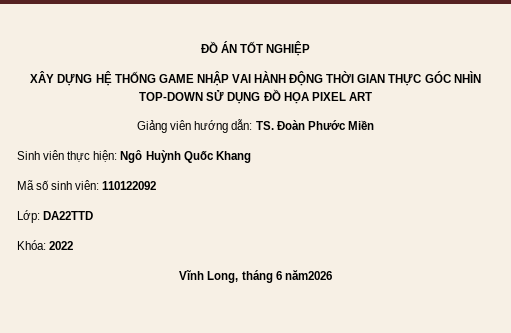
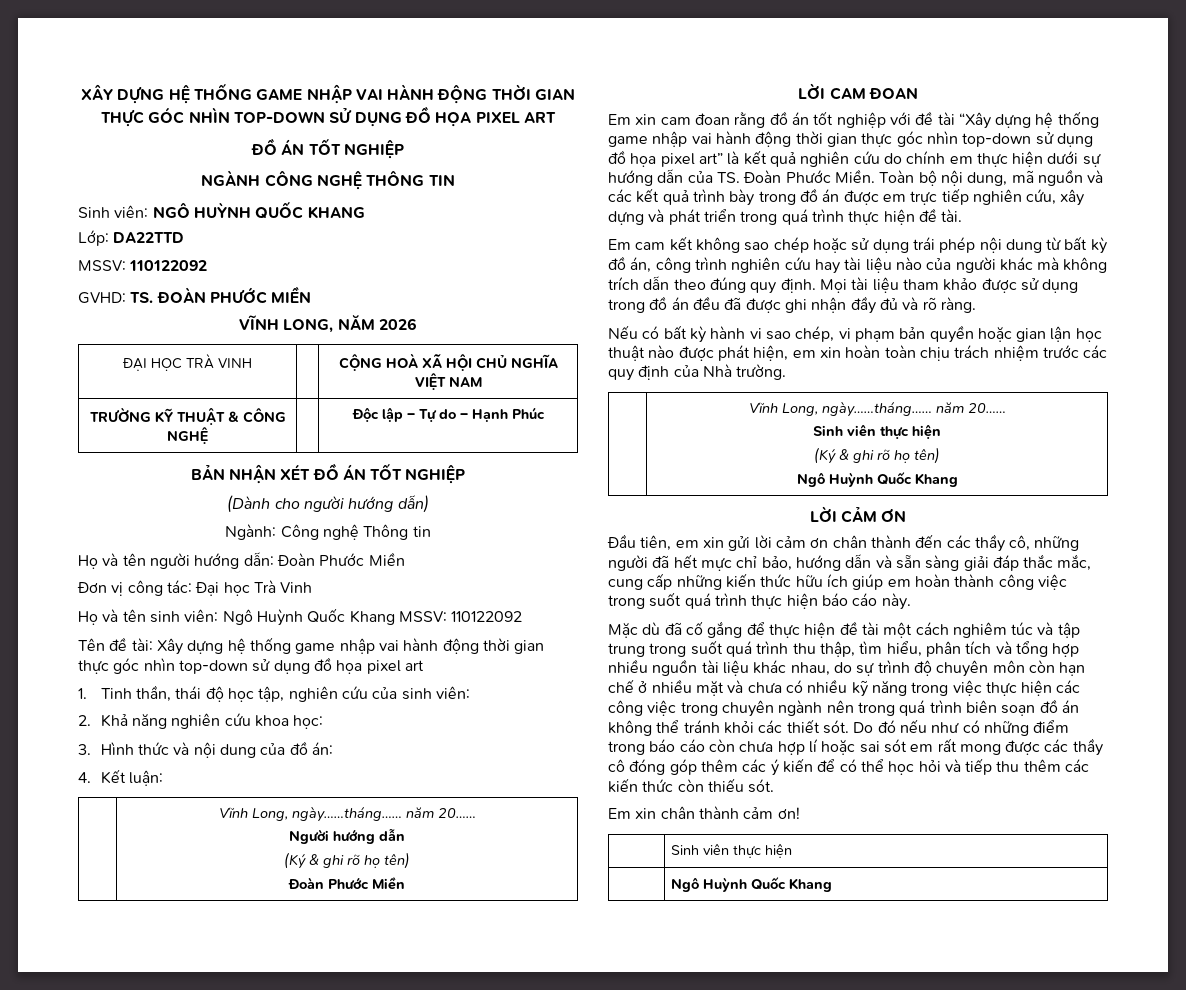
[200,41,311,56] ĐỒ ÁN TỐT NGHIỆP // -> (80, 92) none
[137,120,192,133] Giảng viên -> [251,138,404,159] [201,170,455,190] [78,201,365,219] [78,230,185,246] [78,260,208,271] [78,286,312,304] [239,315,417,333] [122,353,252,371] [338,353,558,371] [414,373,482,390] [89,407,286,425] [167,427,208,444] [351,407,545,422] [190,463,466,484] [227,495,429,513] [225,524,431,540] [78,553,190,569] ĐỒ ÁN TỐT NGHIỆP // NGÀNH CÔNG NGHỆ THÔNG TIN // Sinh viên: NGÔ HUỲNH QUỐC KHANG // Lớp: DA22TTD // MSSV: 110122092 // GVHD: TS. ĐOÀN PHƯỚC MIỀN // VĨNH LONG, NĂM 2026 // ĐẠI HỌC TRÀ VINH | | CỘNG HOÀ XÃ HỘI CHỦ NGHĨA VIỆT NAM // TRƯỜNG KỸ THUẬT & CÔNG NGHỆ | | Độc lập – Tự do – Hạnh Phúc // BẢN NHẬN XÉT ĐỒ ÁN TỐT NGHIỆP // (Dành cho người hướng dẫn) // Ngành: Công nghệ Thông tin // Họ và tên người
[255,120,374,130] [17,150,251,163] [17,180,157,190] [17,210,94,223] [17,240,74,250] [179,270,332,283] TS. Đoàn Phước Miền // Sinh viên thực hiện: Ngô Huỳnh Quốc Khang // Mã số sinh viên: 110122092 // Lớp: DA22TTD // Khóa: 2022 // Vĩnh Long, tháng 6 năm2026 -> [276,552,405,566] [77,580,313,596] [78,608,523,626] [78,637,545,655] [78,657,424,674] [78,685,471,702] [78,713,324,729] [78,741,334,758] [78,769,164,786] [218,806,476,822] [289,829,405,844] [284,852,410,869] [288,876,405,890] [798,83,918,100] [608,111,1099,129] [608,131,1093,147] [608,150,1101,167] [608,169,1104,186] [608,188,1085,206] [608,208,963,225] [608,236,1107,254] [608,256,1108,274] [608,276,1079,294] [608,296,976,314] [608,325,1102,343] [608,345,1108,361] [608,364,787,381] [748,401,1006,417] [813,425,941,439] [814,447,940,464] [796,471,958,487] [809,506,907,523] [607,534,1080,552] [608,554,1092,571] [608,573,1067,590] [608,592,911,610] [608,621,1080,638] [608,640,1080,657] [608,659,1086,677] [608,679,1081,697] [608,699,1079,717] [608,719,1070,736] [608,738,1103,756] [608,758,1090,776] [608,778,775,793] [608,806,800,819] [671,844,793,858] [671,876,833,892] Đoàn Phước Miền // Đơn vị công tác: Đại học Trà Vinh // Họ và tên sinh viên: Ngô Huỳnh Quốc Khang MSSV: 110122092 // Tên đề tài: Xây dựng hệ thống game nhập vai hành động thời gian thực góc nhìn top-down sử dụng đồ họa pixel art // 1. Tinh thần, thái độ học tập, nghiên cứu của sinh viên: // 2. Khả năng nghiên cứu khoa học: // 3. Hình thức và nội dung của đồ án: // 4. Kết luận: // | Vĩnh Long, ngày……tháng…… năm 20…… // Người hướng dẫn // (Ký & ghi rõ họ tên) // Đoàn Phước Miền // LỜI CAM ĐOAN // Em xin cam đoan rằng đồ án tốt nghiệp với đề tài “Xây dựng hệ thống game nhập vai hành động thời gian thực góc nhìn top-down sử dụng đồ họa pixel art” là kết quả nghiên cứu do chính em thực hiện dưới sự hướng dẫn của TS. Đoàn Phước Miền. Toàn bộ nội dung, mã nguồn và các kết quả trình bày trong đồ án được em trực tiếp nghiên cứu, xây dựng và phát triển trong quá trình thực hiện đề tài. // Em cam kết không sao chép hoặc sử dụng trái phép nội dung từ bất kỳ đồ án, công trình nghiên cứu hay tài liệu nào của người khác mà không trích dẫn theo đúng quy định. Mọi tài liệu tham khảo được sử dụng trong đồ án đều đã được ghi nhận đầy đủ và rõ ràng. // Nếu có bất kỳ hành vi sao chép, vi phạm bản quyền hoặc gian lận học thuật nào được phát hiện, em xin hoàn toàn chịu trách nhiệm trước các quy định của Nhà trường. // | Vĩnh Long, ngày……tháng…… năm 20…… // Sinh viên thực hiện // (Ký & ghi rõ họ tên) // Ngô Huỳnh Quốc Khang // LỜI CẢM ƠN // Đầu tiên, em xin gửi lời cảm ơn chân thành đến các thầy cô, những người đã hết mực chỉ bảo, hướng dẫn và sẵn sàng giải đáp thắc mắc, cung cấp những kiến thức hữu ích giúp em hoàn thành công việc trong suốt quá trình thực hiện báo cáo này. // Mặc dù đã cố gắng để thực hiện đề tài một cách nghiêm túc và tập trung trong suốt quá trình thu thập, tìm hiểu, phân tích và tổng hợp nhiều nguồn tài liệu khác nhau, do sự trình độ chuyên môn còn hạn chế ở nhiều mặt và chưa có nhiều kỹ năng trong việc thực hiện các công việc trong chuyên ngành nên trong quá trình biên soạn đồ án không thể tránh khỏi các thiết sót. Do đó nếu như có những điểm trong báo cáo còn chưa hợp lí hoặc sai sót em rất mong được các thầy cô đóng góp thêm các ý kiến để có thể học hỏi và tiếp thu thêm các kiến thức còn thiếu sót. // Em xin chân thành cảm ơn! // | Sinh viên thực hiện // | Ngô Huỳnh Quốc Khang

